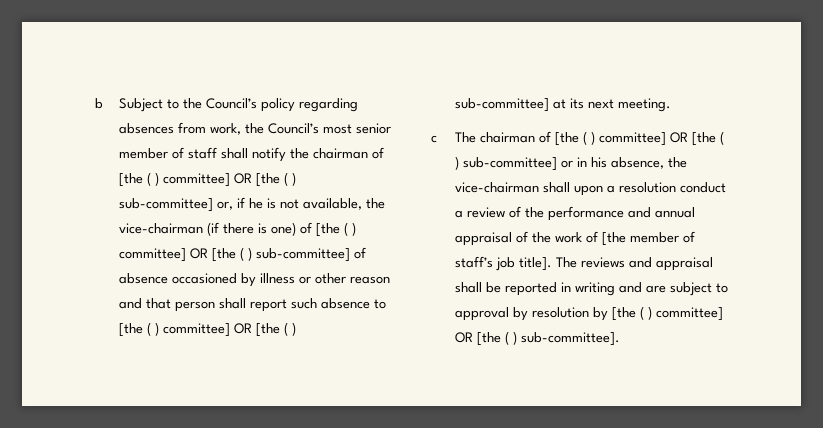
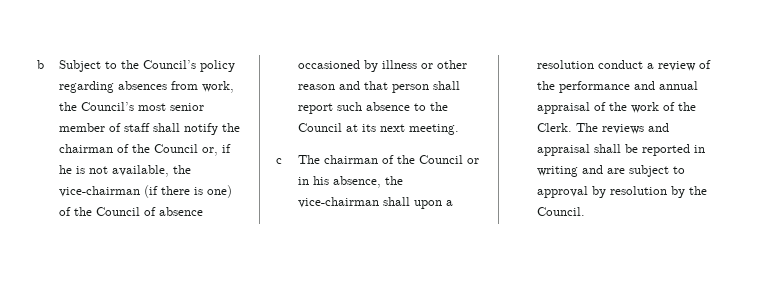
[118,172,296,187] [118,198,213,212] [the ( ) committee] OR [the ( ) sub-committee] -> [132,144,199,153] the Council
[315,222,356,237] [118,247,350,262] [the ( ) committee] OR [the ( ) sub-committee] -> [74,207,141,216] the Council
[118,322,296,337] [454,98,549,112] [the ( ) committee] OR [the ( ) sub-committee] -> [430,102,449,111] [298,123,343,132] the Council
[554,131,724,146] [454,156,557,171] [the ( ) committee] OR [the ( ) sub-committee] -> [397,155,464,164] the Council
[601,231,695,246] [454,256,552,271] [the member of staff’s job title]. -> [678,102,697,111] [537,123,573,132] the Clerk.
[611,306,723,321] [454,331,620,346] [the ( ) committee] OR [the ( ) sub-committee]. -> [689,186,708,195] [537,207,586,216] the Council.

